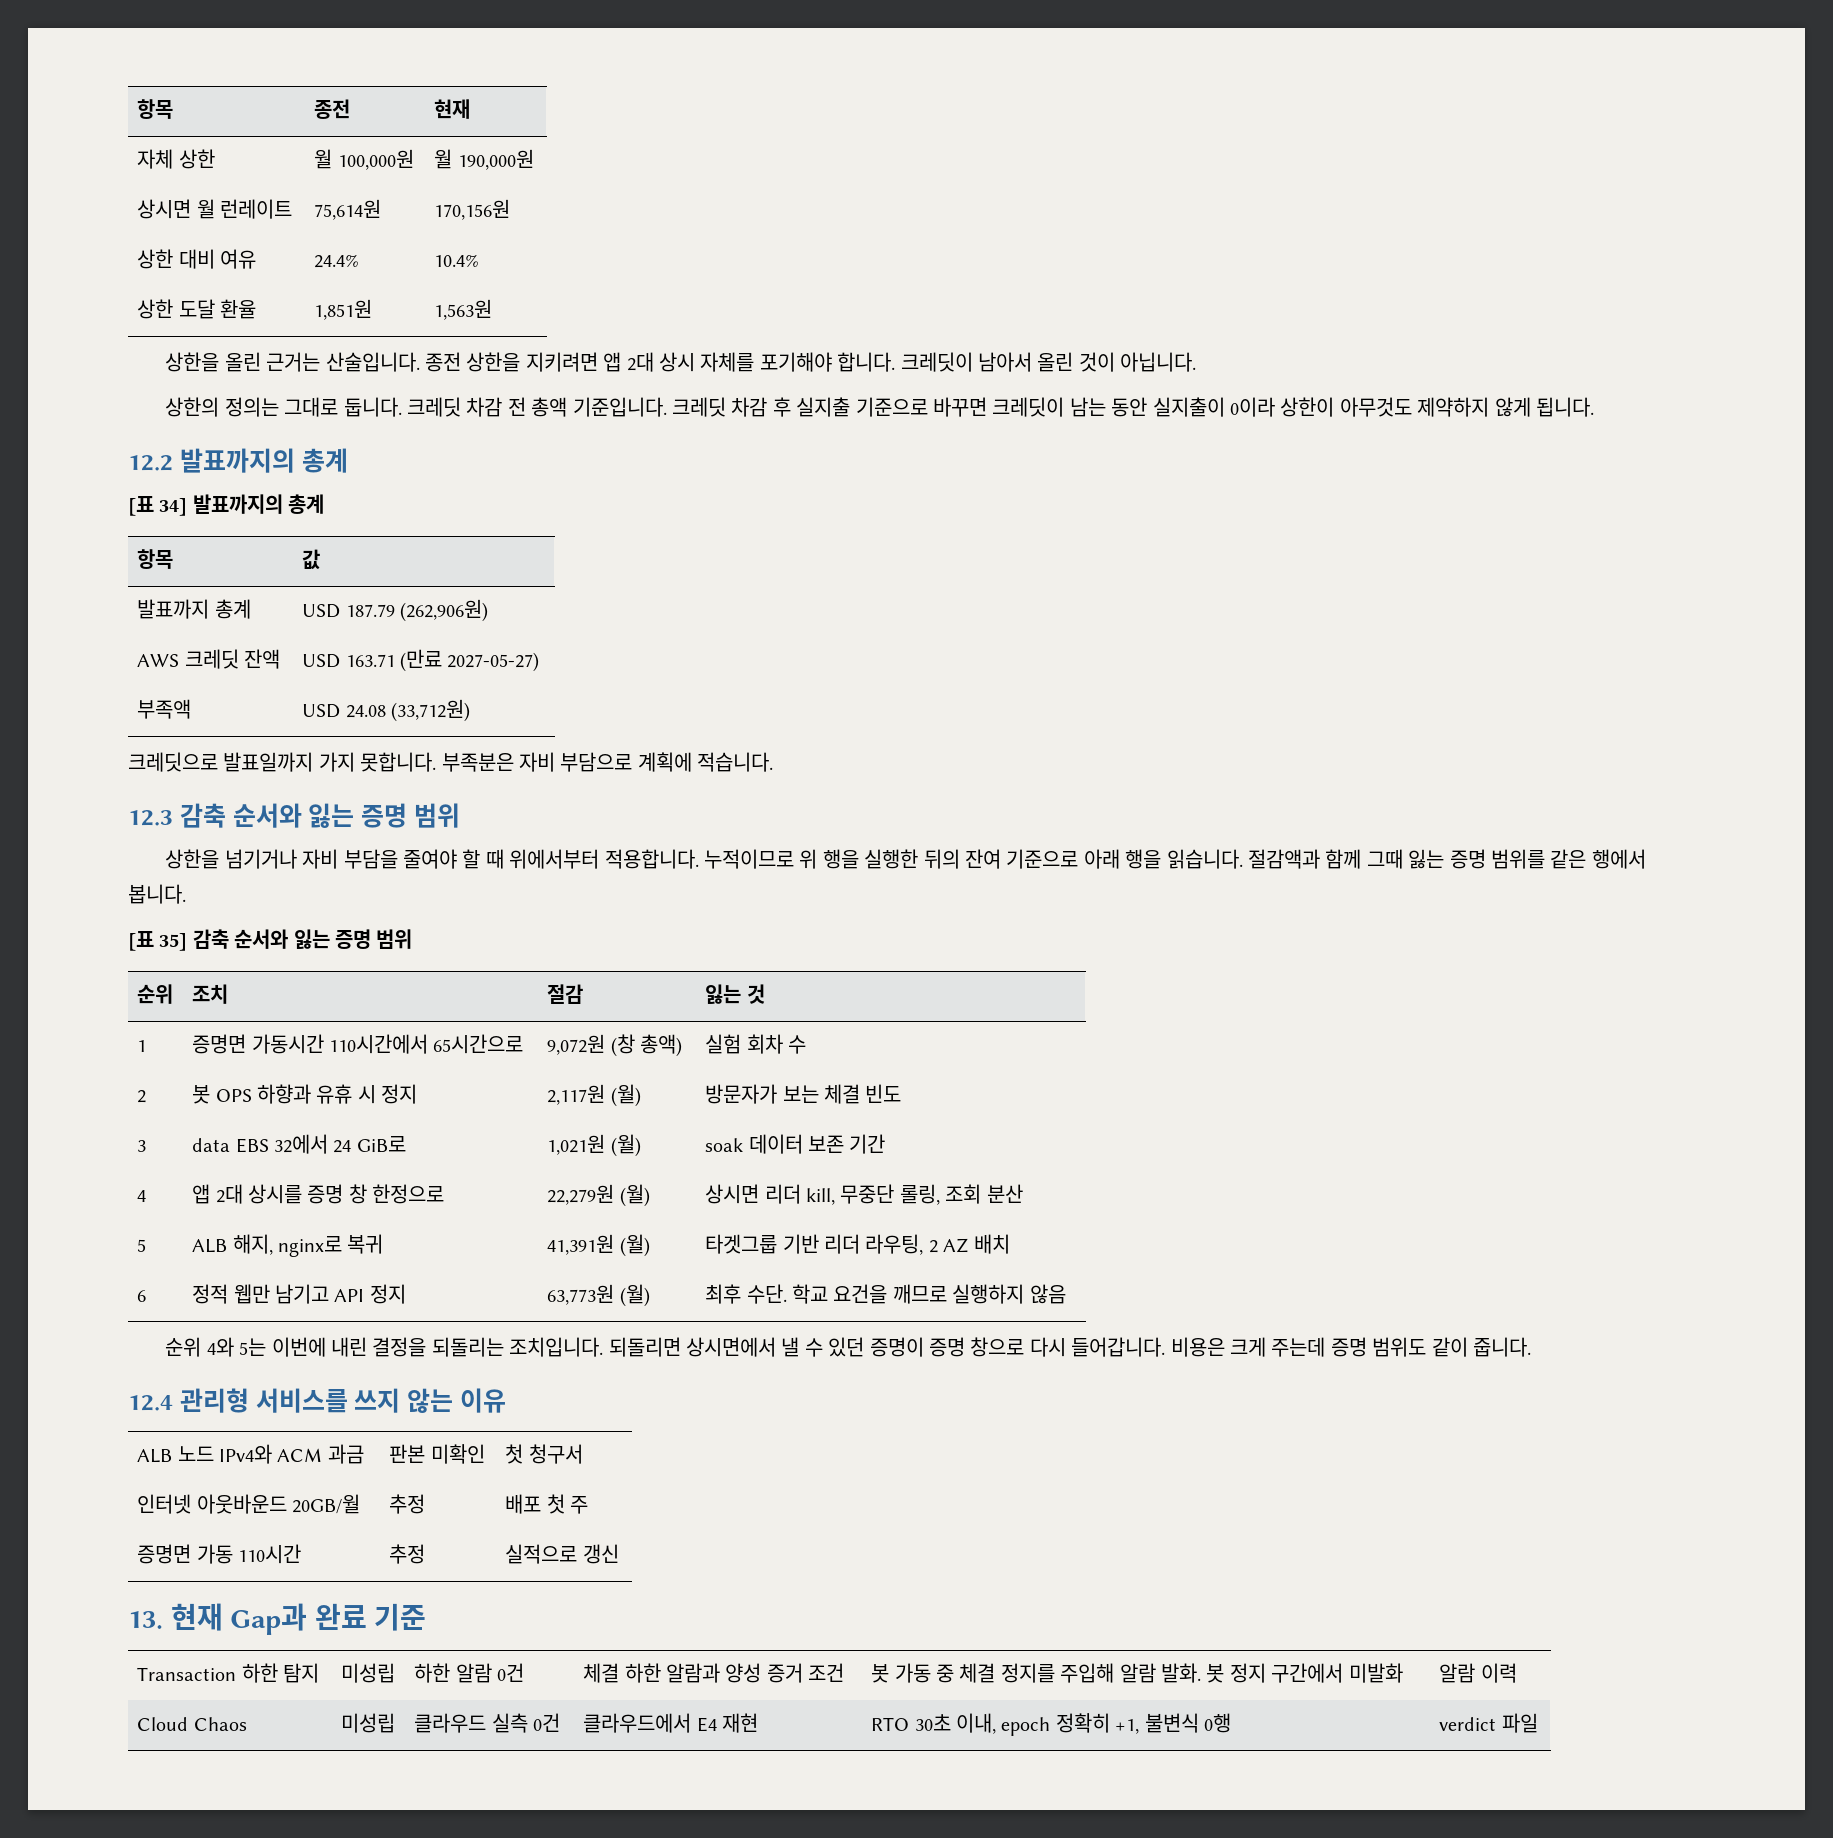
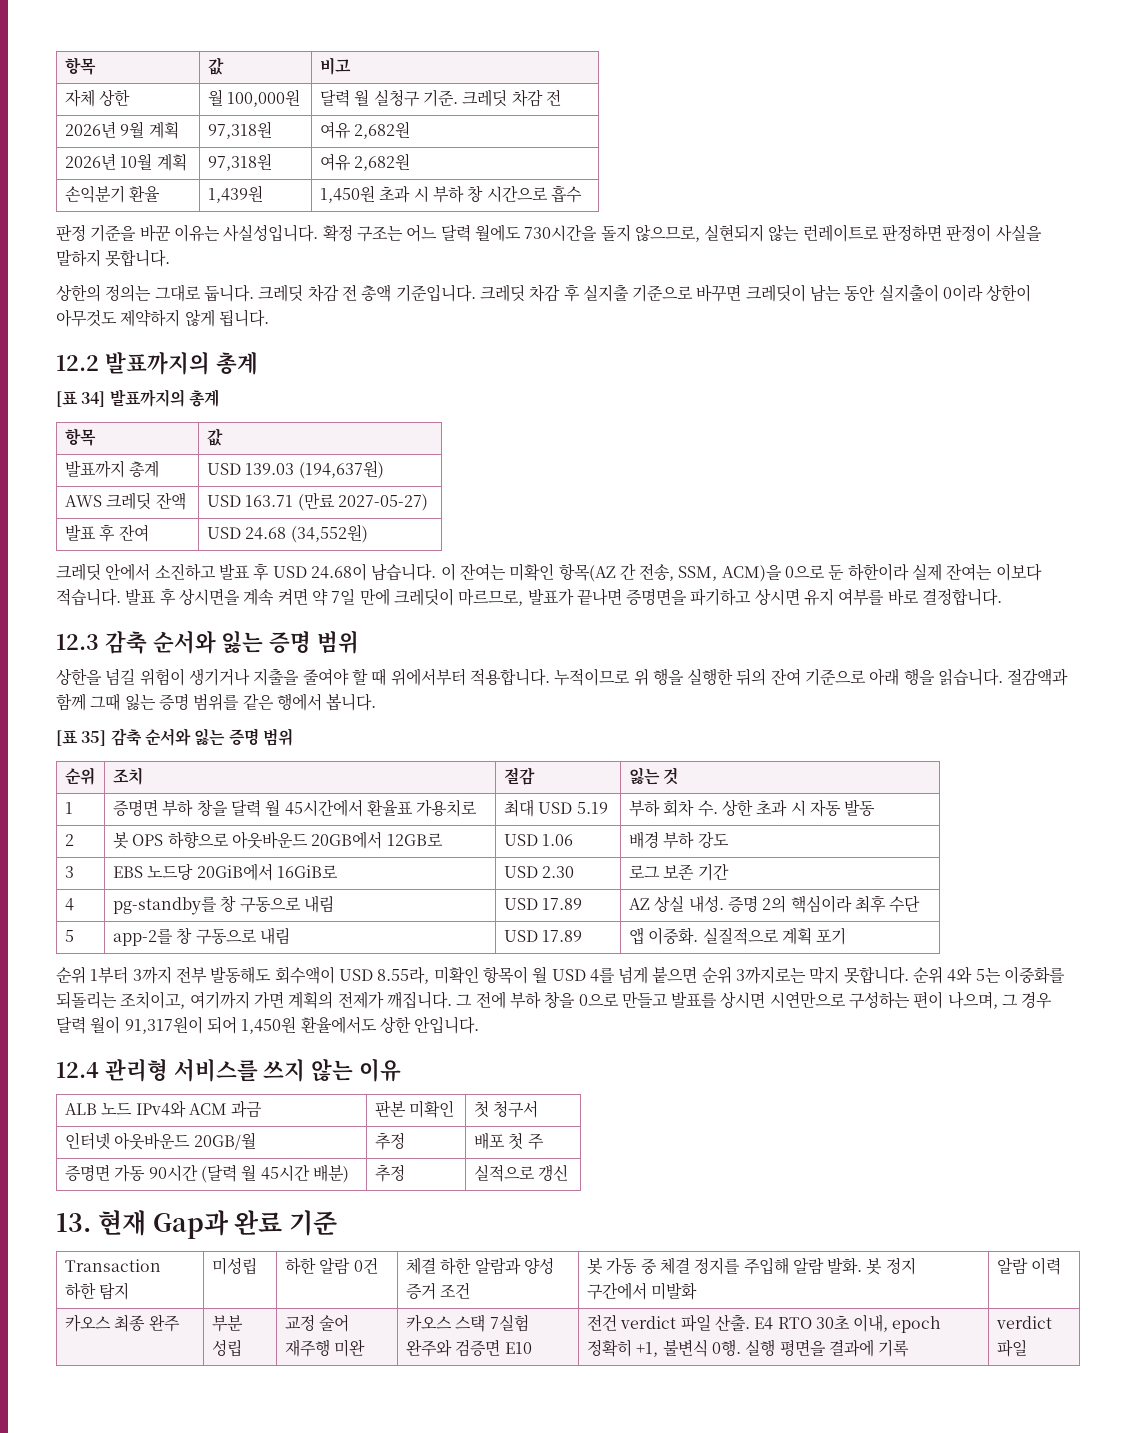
[137,99,174,119] [314,99,351,119] [434,99,471,119] 항목 | 종전 | 현재 -> [64,57,96,75] [207,57,224,75] [319,57,351,75] 항목 | 값 | 비고
[434,149,534,170] [137,199,292,219] [314,199,382,220] [434,199,511,220] [137,249,256,269] [314,254,360,268] [434,254,480,267] [137,299,256,319] [314,299,373,320] [434,299,493,320] [165,352,1197,372] 월 190,000원 // 상시면 월 런레이트 | 75,614원 | 170,156원 // 상한 대비 여유 | 24.4% | 10.4% // 상한 도달 환율 | 1,851원 | 1,563원 // 상한을 올린 근거는 산술입니다. 종전 상한을 지키려면 앱 2대 상시 자체를 포기해야 합니다. 크레딧이 남아서 올린 것이 아닙니다. -> [319,89,561,107] [64,121,179,139] [207,121,272,139] [319,121,411,139] [64,153,187,171] [207,153,272,171] [319,153,411,171] [64,185,161,203] [207,185,263,203] [319,185,582,203] [56,224,1042,242] [56,249,171,267] 달력 월 실청구 기준. 크레딧 차감 전 // 2026년 9월 계획 | 97,318원 | 여유 2,682원 // 2026년 10월 계획 | 97,318원 | 여유 2,682원 // 손익분기 환율 | 1,439원 | 1,450원 초과 시 부하 창 시간으로 흡수 // 판정 기준을 바꾼 이유는 사실성입니다. 확정 구조는 어느 달력 월에도 730시간을 돌지 않으므로, 실현되지 않는 런레이트로 판정하면 판정이 사실을 말하지 못합니다.
[345,599,488,622] 187.79 (262,906원) -> [245,460,384,479] 139.03 (194,637원)
[137,699,192,719] [302,699,470,722] [128,752,774,772] 부족액 | USD 24.08 (33,712원) // 크레딧으로 발표일까지 가지 못합니다. 부족분은 자비 부담으로 계획에 적습니다. -> [64,524,149,542] [206,524,368,543] [56,563,1042,582] [56,588,1003,606] 발표 후 잔여 | USD 24.68 (34,552원) // 크레딧 안에서 소진하고 발표 후 USD 24.68이 남습니다. 이 잔여는 미확인 항목(AZ 간 전송, SSM, ACM)을 0으로 둔 하한이라 실제 잔여는 이보다 적습니다. 발표 후 상시면을 계속 켜면 약 7일 만에 크레딧이 마르므로, 발표가 끝나면 증명면을 파기하고 상시면 유지 여부를 바로 결정합니다.
[224,849,398,869] 넘기거나 자비 부담을 -> [105,668,300,686] 넘길 위험이 생기거나 지출을
[251,1034,524,1054] [547,1034,682,1057] [705,1034,806,1054] [137,1090,147,1103] [192,1084,418,1104] [547,1084,641,1107] [705,1084,902,1104] [137,1140,147,1152] [192,1134,406,1154] [547,1134,641,1157] [705,1134,886,1154] [137,1190,147,1202] [192,1184,445,1204] [547,1184,650,1207] [705,1184,1023,1205] [137,1239,147,1252] [192,1234,384,1257] [547,1234,650,1257] [705,1234,1010,1255] [137,1290,147,1302] [192,1284,406,1304] [547,1284,650,1307] [705,1284,1066,1304] [165,1337,1531,1357] 가동시간 110시간에서 65시간으로 | 9,072원 (창 총액) | 실험 회차 수 // 2 | 봇 OPS 하향과 유휴 시 정지 | 2,117원 (월) | 방문자가 보는 체결 빈도 // 3 | data EBS 32에서 24 GiB로 | 1,021원 (월) | soak 데이터 보존 기간 // 4 | 앱 2대 상시를 증명 창 한정으로 | 22,279원 (월) | 상시면 리더 kill, 무중단 롤링, 조회 분산 // 5 | ALB 해지, nginx로 복귀 | 41,391원 (월) | 타겟그룹 기반 리더 라우팅, 2 AZ 배치 // 6 | 정적 웹만 남기고 API 정지 | 63,773원 (월) | 최후 수단. 학교 요건을 깨므로 실행하지 않음 // 순위 4와 5는 이번에 내린 결정을 되돌리는 조치입니다. 되돌리면 상시면에서 낼 수 있던 증명이 증명 창으로 다시 들어갑니다. 비용은 크게 주는데 증명 범위도 같이 줍니다. -> [162,799,478,817] [503,799,608,817] [628,799,876,817] [64,834,74,846] [112,831,443,849] [503,834,574,846] [628,831,729,849] [64,866,74,878] [112,863,338,881] [503,866,575,878] [628,863,729,881] [64,898,74,911] [112,895,334,915] [503,898,583,910] [628,895,921,913] [64,930,74,942] [112,927,290,946] [503,930,583,942] [628,927,847,945] [56,966,1066,984] [56,991,1053,1009] [56,1016,480,1034] 부하 창을 달력 월 45시간에서 환율표 가용치로 | 최대 USD 5.19 | 부하 회차 수. 상한 초과 시 자동 발동 // 2 | 봇 OPS 하향으로 아웃바운드 20GB에서 12GB로 | USD 1.06 | 배경 부하 강도 // 3 | EBS 노드당 20GiB에서 16GiB로 | USD 2.30 | 로그 보존 기간 // 4 | pg-standby를 창 구동으로 내림 | USD 17.89 | AZ 상실 내성. 증명 2의 핵심이라 최후 수단 // 5 | app-2를 창 구동으로 내림 | USD 17.89 | 앱 이중화. 실질적으로 계획 포기 // 순위 1부터 3까지 전부 발동해도 회수액이 USD 8.55라, 미확인 항목이 월 USD 4를 넘게 붙으면 순위 3까지로는 막지 못합니다. 순위 4와 5는 이중화를 되돌리는 조치이고, 여기까지 가면 계획의 전제가 깨집니다. 그 전에 부하 창을 0으로 만들고 발표를 상시면 시연만으로 구성하는 편이 나으며, 그 경우 달력 월이 91,317원이 되어 1,450원 환율에서도 상한 안입니다.
[237,1544,301,1564] 110시간 -> [148,1164,349,1183] 90시간 (달력 월 45시간 배분)
[137,1717,247,1731] [341,1713,396,1733] [414,1713,560,1733] [583,1713,758,1733] Cloud Chaos | 미성립 | 클라우드 실측 0건 | 클라우드에서 E4 재현 | -> [64,1314,180,1332] [211,1315,243,1332] [211,1339,242,1357] [284,1314,350,1332] [284,1339,366,1357] [405,1314,529,1332] [405,1339,532,1357] [586,1314,774,1332] 카오스 최종 완주 | 부분 성립 | 교정 술어 재주행 미완 | 카오스 스택 7실험 완주와 검증면 E10 | 전건 verdict 파일 산출. E4
[1203,1713,1231,1733] 0행 -> [711,1339,910,1357] 0행. 실행 평면을 결과에 기록

